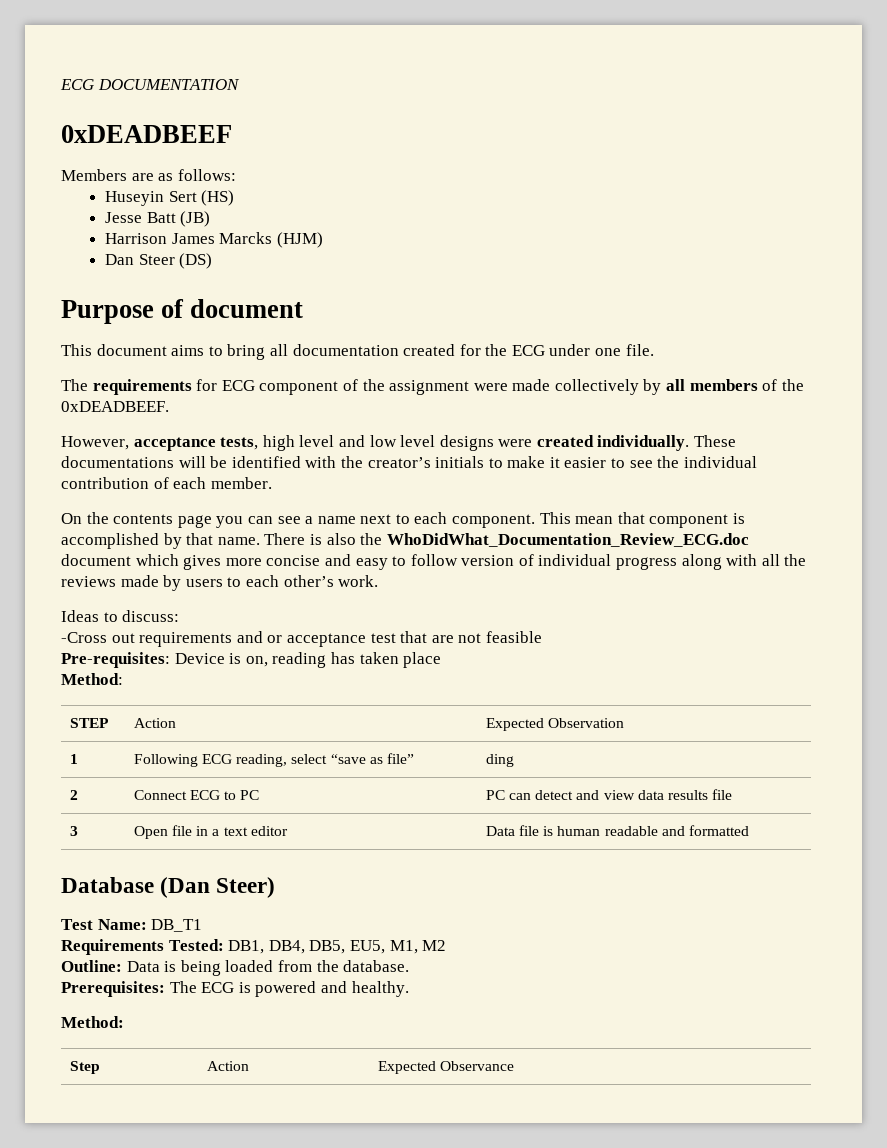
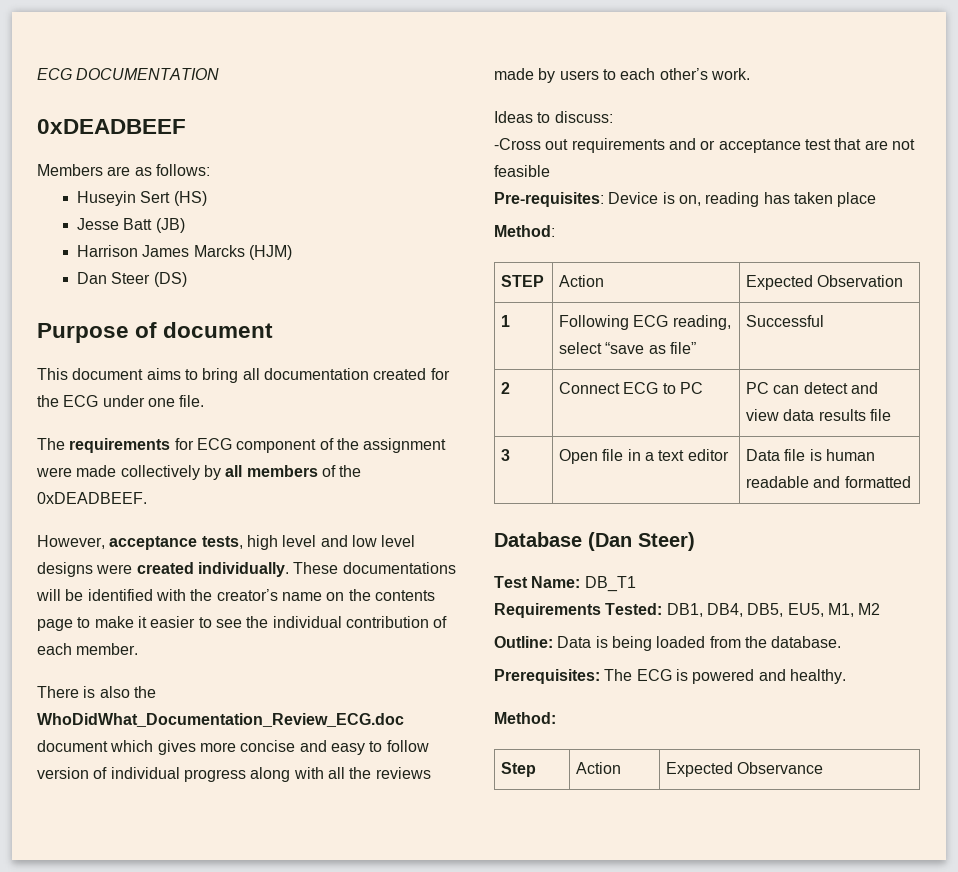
[435,456,485,468] initials -> [281,589,435,601] [37,619,73,631] name on the contents page
[61,512,746,528] [61,533,260,549] On the contents page you can see a name next to each component. This mean that component is accomplished by that name. -> (139, 649) none
[485,754,514,767] ding -> [746,315,825,327] Successful

